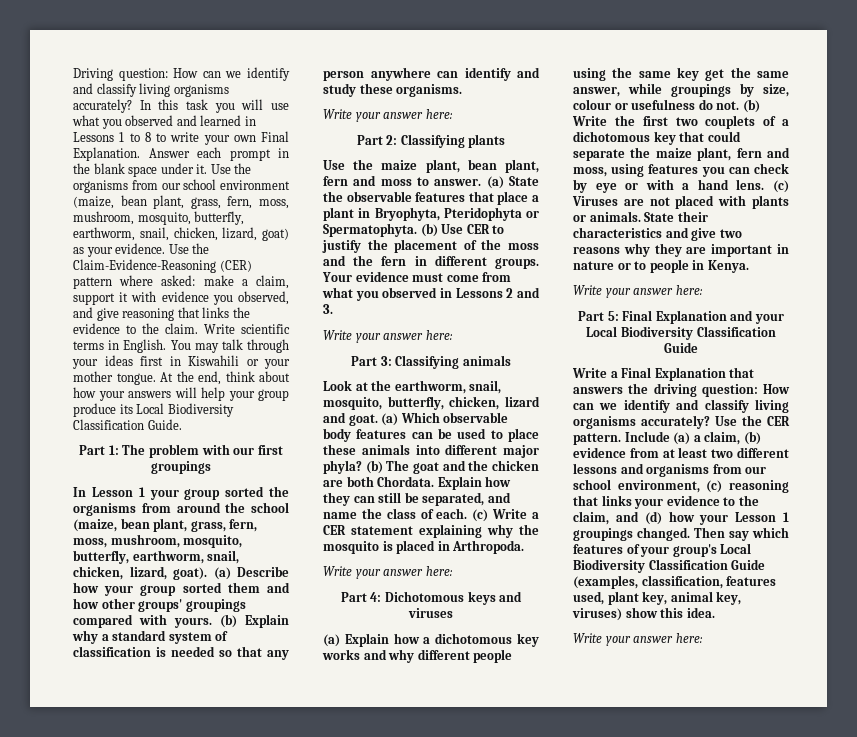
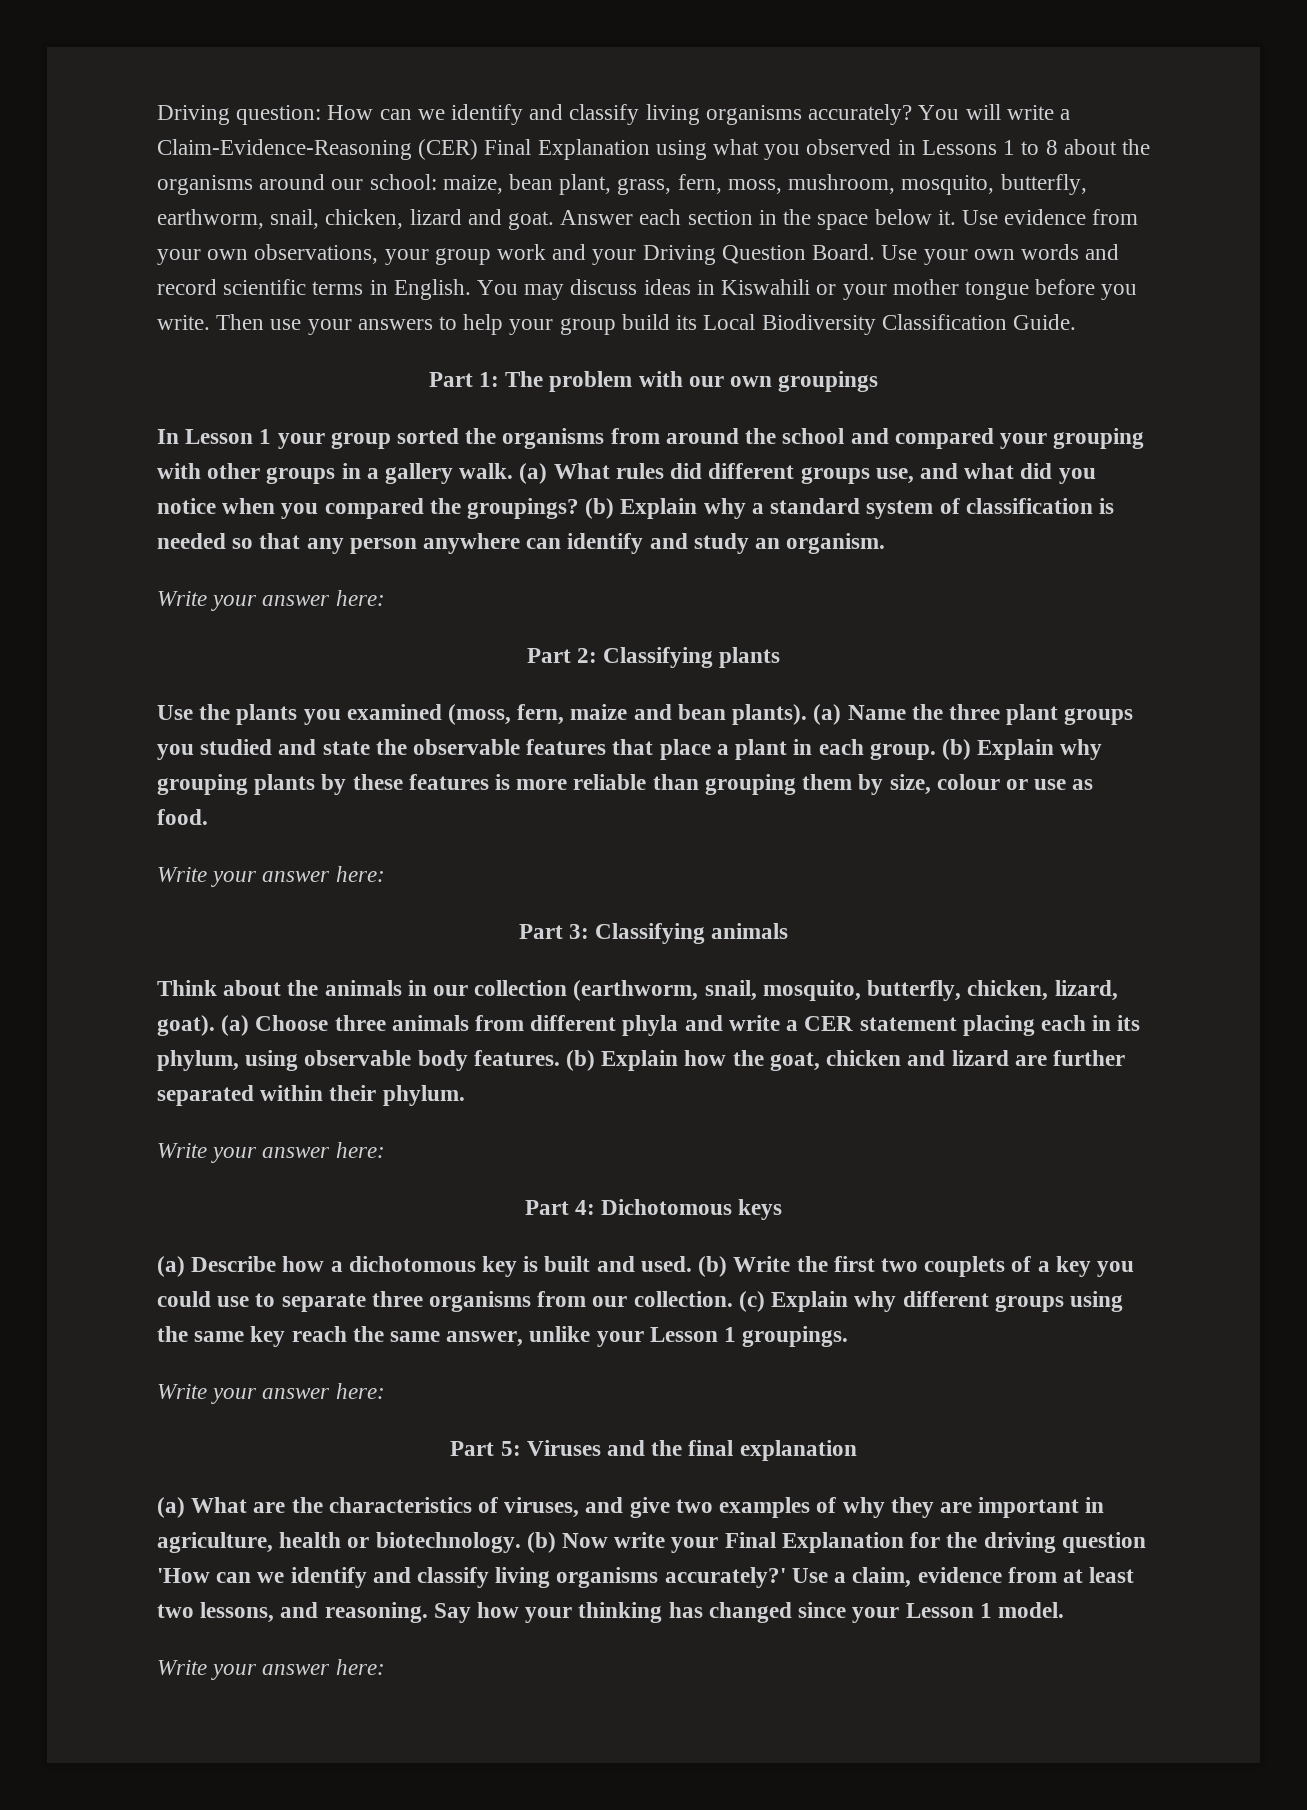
[139,99,289,113] [72,115,242,129] In this task you will use what you observed and learned -> [918,104,1070,120] [157,139,892,160] You will write a Claim-Evidence-Reasoning (CER) Final Explanation using what you observed
[156,131,289,145] [73,147,289,161] [73,163,252,177] [73,179,290,193] [73,196,114,209] to write your own Final Explanation. Answer each prompt in the blank space under it. Use the organisms from our school environment (maize, -> [1063,139,1150,155] [157,174,503,195] about the organisms around our school: maize,
[222,227,289,241] [73,243,210,257] [73,259,252,273] [73,275,289,289] [73,291,289,305] [73,307,250,321] [73,323,235,334] lizard, goat) as your evidence. Use the Claim-Evidence-Reasoning (CER) pattern where asked: make a claim, support it with evidence you observed, and give reasoning that links the evidence to the claim. Write -> [409,209,1139,230] [157,244,1120,265] [157,279,217,295] lizard and goat. Answer each section in the space below it. Use evidence from your own observations, your group work and your Driving Question Board. Use your own words and record
[221,339,289,353] [72,355,163,369] talk through your ideas first -> [570,279,691,295] discuss ideas
[116,371,290,385] [73,387,96,398] tongue. At the end, think about how -> [964,279,1138,300] [157,314,302,330] tongue before you write. Then use
[174,387,197,398] will -> [439,316,458,330] to
[73,403,116,417] produce -> [621,314,670,330] build
[257,445,283,455] first -> [730,376,773,387] own
[73,518,258,532] [73,534,243,548] [73,550,240,564] [73,566,289,580] [73,582,290,596] [73,598,246,612] [73,614,212,628] (maize, bean plant, grass, fern, moss, mushroom, mosquito, butterfly, earthworm, snail, chicken, lizard, goat). (a) Describe how your group sorted them and how other groups' groupings compared with yours. -> [850,428,1145,449] [157,463,1096,484] [157,498,580,519] and compared your grouping with other groups in a gallery walk. (a) What rules did different groups use, and what did you notice when you compared the groupings?
[359,83,463,97] these organisms. -> [755,533,886,554] an organism.
[381,159,539,173] [323,175,539,189] maize plant, bean plant, fern and moss to answer. (a) State -> [236,704,1134,725] [157,739,370,760] plants you examined (moss, fern, maize and bean plants). (a) Name the three plant groups you studied and state
[374,207,539,221] [323,223,505,237] [322,239,539,253] [323,255,539,269] [322,271,512,282] [322,287,540,301] [323,304,333,314] Bryophyta, Pteridophyta or Spermatophyta. (b) Use CER to justify the placement of the moss and the fern in different groups. Your evidence must come from what you observed in Lessons 2 and 3. -> [818,739,1103,760] [157,774,1094,795] [157,809,208,825] each group. (b) Explain why grouping plants by these features is more reliable than grouping them by size, colour or use as food.
[323,380,502,394] [323,396,540,410] [323,412,509,426] [323,428,539,442] [323,444,539,458] [323,460,539,474] [323,476,512,490] [323,492,511,506] [323,508,539,522] [323,524,539,538] [323,540,525,554] Look at the earthworm, snail, mosquito, butterfly, chicken, lizard and goat. (a) Which observable body features can be used to place these animals into different major phyla? (b) The goat and the chicken are both Chordata. Explain how they can still be separated, and name the class of each. (c) Write a CER statement explaining why the mosquito is placed in Arthropoda. -> [157,980,1118,1001] [157,1015,1141,1036] [157,1050,1125,1071] [157,1085,465,1106] Think about the animals in our collection (earthworm, snail, mosquito, butterfly, chicken, lizard, goat). (a) Choose three animals from different phyla and write a CER statement placing each in its phylum, using observable body features. (b) Explain how the goat, chicken and lizard are further separated within their phylum.
[499,591,523,602] [408,608,453,618] [323,633,389,647] and viruses // (a) Explain -> [157,1256,277,1277] // (a) Describe
[322,649,513,663] [573,67,789,81] [573,83,789,97] [573,99,740,110] works and why different people using the same key get the same answer, while groupings by size, colour or usefulness do not. -> [523,1256,692,1272] is built and used.
[573,131,741,145] [573,147,790,161] [573,163,789,177] [573,179,789,193] [572,195,789,209] [573,211,708,222] [573,227,742,241] [573,243,789,257] [573,259,749,273] dichotomous key that could separate the maize plant, fern and moss, using features you can check by eye or with a hand lens. (c) Viruses are not placed with plants or animals. State their characteristics and give two reasons why they are important in nature or to people in Kenya. -> [1055,1256,1134,1277] [157,1291,1123,1312] [157,1326,849,1347] key you could use to separate three organisms from our collection. (c) Explain why different groups using the same key reach the same answer, unlike your Lesson 1 groupings.
[622,310,784,324] [586,326,776,340] [664,342,698,353] [572,367,755,381] [573,383,790,397] [573,399,789,413] [573,415,790,429] [573,431,761,445] Final Explanation and your Local Biodiversity Classification Guide // Write a Final Explanation that answers the driving question: How can we identify and classify living organisms accurately? Use the CER pattern. Include (a) a claim, (b) -> [526,1440,857,1461] [157,1497,1105,1518] [157,1532,1146,1553] [157,1567,912,1588] Viruses and the final explanation // (a) What are the characteristics of viruses, and give two examples of why they are important in agriculture, health or biotechnology. (b) Now write your Final Explanation for the driving question 'How can we identify and classify living organisms accurately?' Use a claim,
[737,447,789,458] [573,463,767,477] [573,479,789,493] [573,495,759,509] [573,511,789,525] [573,527,789,541] [573,543,752,557] [573,559,766,573] [573,575,777,589] [573,591,742,605] [572,607,715,621] different lessons and organisms from our school environment, (c) reasoning that links your evidence to the claim, and (d) how your Lesson 1 groupings changed. Then say which features of your group's Local Biodiversity Classification Guide (examples, classification, features used, plant key, animal key, viruses) show this idea. -> [200,1602,1064,1623] lessons, and reasoning. Say how your thinking has changed since your Lesson 1 model.

